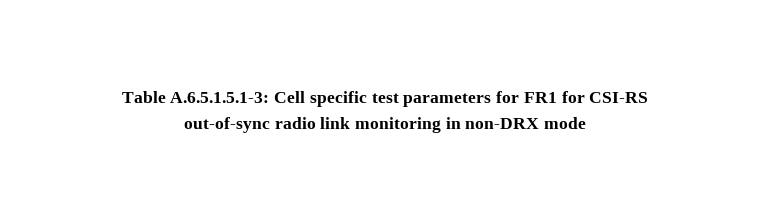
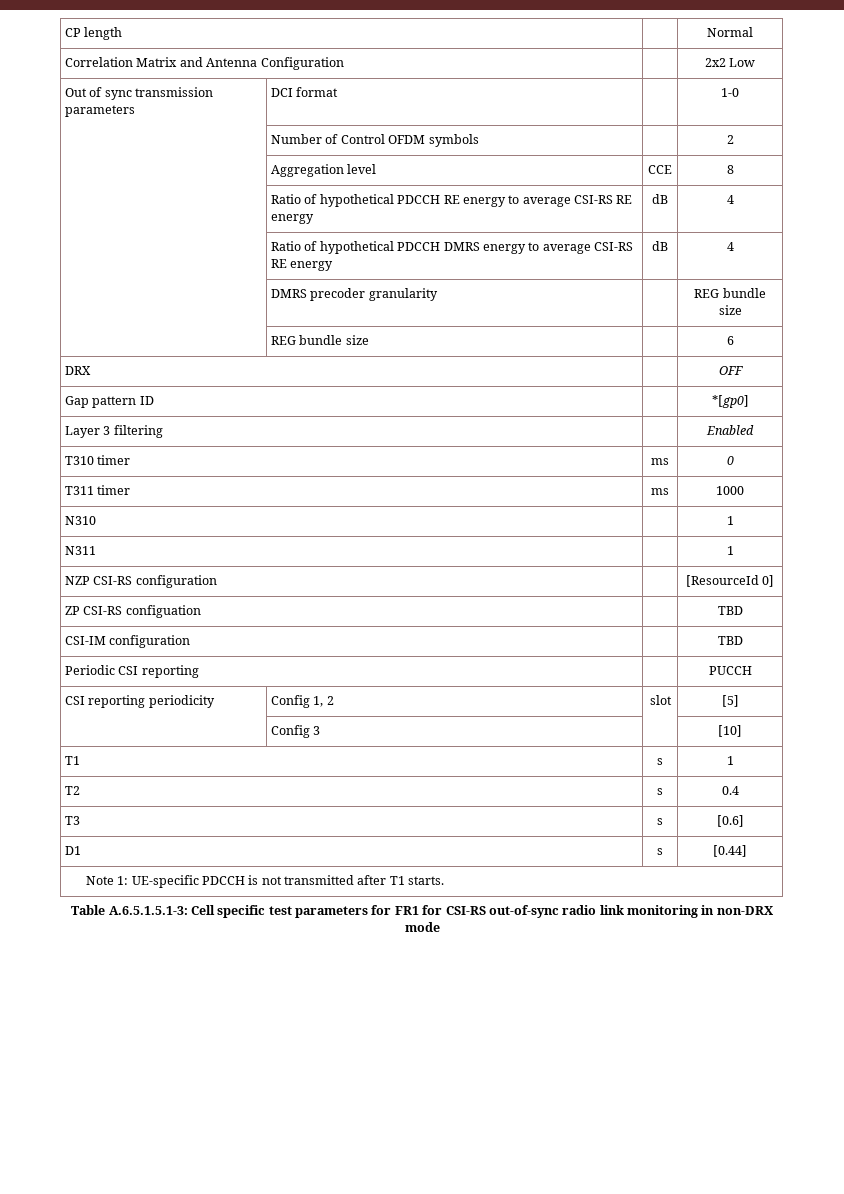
(121, 97) none -> [65,27,123,40] [707,27,753,37] [65,57,344,70] [704,58,756,67] [65,87,214,100] [65,105,136,117] [271,87,339,97] [721,88,739,97] [271,134,479,147] [726,135,734,144] [271,164,377,177] [648,165,672,174] [726,165,734,174] [271,194,633,207] [271,214,315,224] [652,194,668,204] [726,195,734,204] [271,241,634,254] [271,259,334,271] [652,241,668,251] [726,242,734,251] [271,288,438,301] [694,288,766,298] [718,305,742,315] [271,335,369,345] [726,336,734,345] [65,366,92,375] [718,366,743,375] [65,396,154,408] [711,395,749,408] [65,425,163,438] [706,425,754,435] [65,455,131,465] [651,458,669,465] [726,456,734,465] [65,485,131,495] [651,488,669,495] [716,486,744,495] [65,516,97,525] [726,516,734,525] [65,546,97,555] [726,546,734,555] [65,575,217,588] [685,575,775,587] [65,605,201,618] [717,606,743,615] [65,635,191,648] [717,636,743,645] [65,665,199,678] [708,666,752,675] [65,695,215,708] [271,695,334,708] [649,695,672,705] [721,695,739,707] [271,725,321,738] [718,725,742,737] [65,756,81,765] [657,758,663,765] [726,756,734,765] [65,786,81,795] [657,788,663,795] [721,786,739,795] [65,816,81,825] [657,818,663,825] [716,815,744,827] [65,846,82,855] [657,848,663,855] [713,845,747,857] [85,875,445,888] CP length | | Normal // Correlation Matrix and Antenna Configuration | | 2x2 Low // Out of sync transmission parameters | DCI format | | 1-0 // | Number of Control OFDM symbols | | 2 // | Aggregation level | CCE | 8 // | Ratio of hypothetical PDCCH RE energy to average CSI-RS RE energy | dB | 4 // | Ratio of hypothetical PDCCH DMRS energy to average CSI-RS RE energy | dB | 4 // | DMRS precoder granularity | | REG bundle size // | REG bundle size | | 6 // DRX | | OFF // Gap pattern ID | | *[gp0] // Layer 3 filtering | | Enabled // T310 timer | ms | 0 // T311 timer | ms | 1000 // N310 | | 1 // N311 | | 1 // NZP CSI-RS configuration | | [ResourceId 0] // ZP CSI-RS configuation | | TBD // CSI-IM configuration | | TBD // Periodic CSI reporting | | PUCCH // CSI reporting periodicity | Config 1, 2 | slot | [5] // | Config 3 | | [10] // T1 | s | 1 // T2 | s | 0.4 // T3 | s | [0.6] // D1 | s | [0.44] // Note 1: UE-specific PDCCH is not transmitted after T1 starts. //

